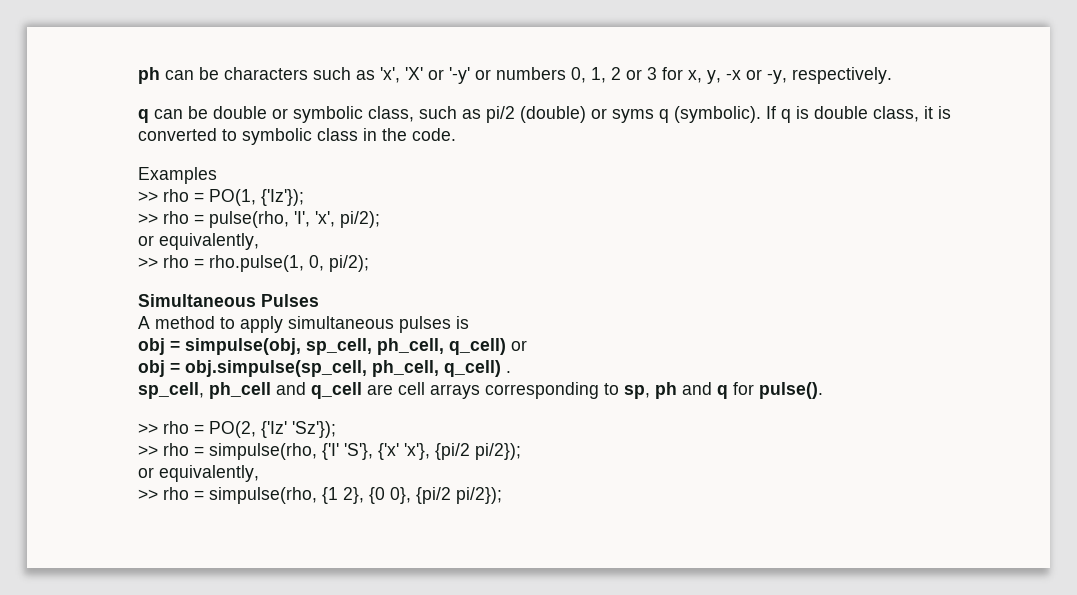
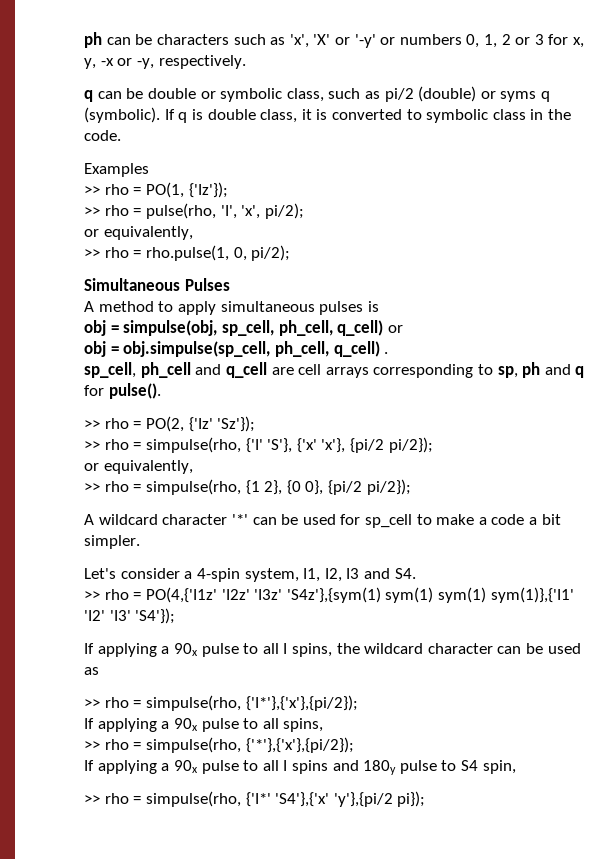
(503, 495) none -> [84,514,561,528] [84,535,141,549] [84,568,416,582] [84,587,574,603] [84,608,176,624] [84,643,581,657] [84,667,100,675] [84,695,358,711] [84,718,324,732] [84,737,354,753] [84,760,516,775] [84,791,426,807] // A wildcard character '*' can be used for sp_cell to make a code a bit simpler. // Let's consider a 4-spin system, I1, I2, I3 and S4. // >> rho = PO(4,{'I1z' 'I2z' 'I3z' 'S4z'},{sym(1) sym(1) sym(1) sym(1)},{'I1' 'I2' 'I3' 'S4'}); // If applying a 90x pulse to all I spins, the wildcard character can be used as // >> rho = simpulse(rho, {'I*'},{'x'},{pi/2}); // If applying a 90x pulse to all spins, // >> rho = simpulse(rho, {'*'},{'x'},{pi/2}); // If applying a 90x pulse to all I spins and 180y pulse to S4 spin, // >> rho = simpulse(rho, {'I*' 'S4'},{'x' 'y'},{pi/2 pi});

